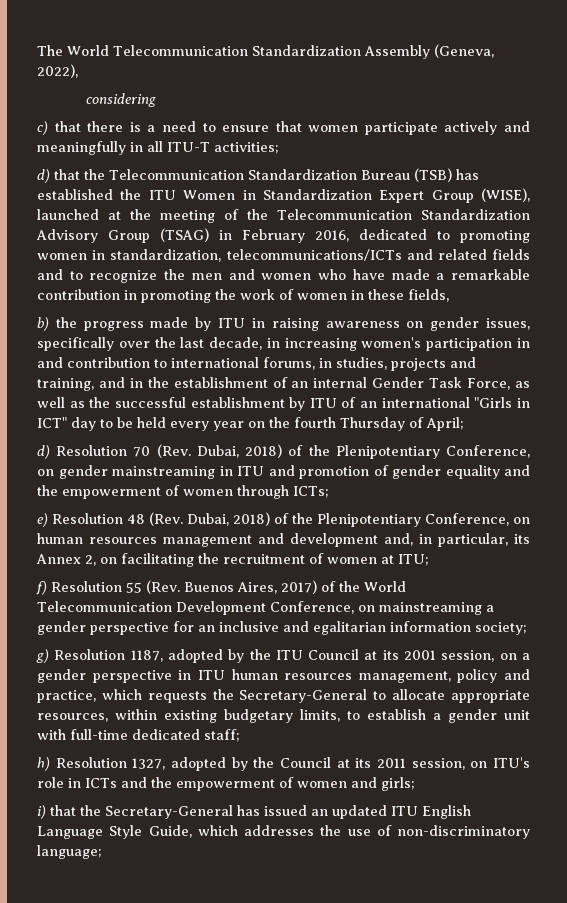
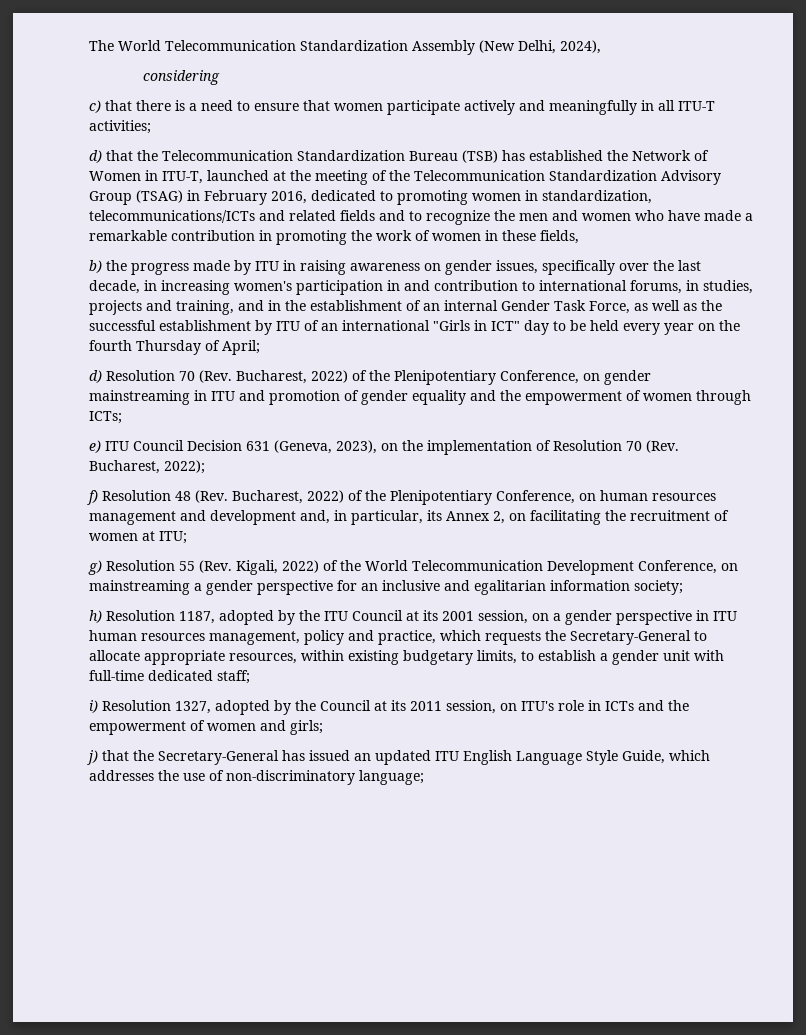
[433,44,494,58] [37,64,78,78] (Geneva, 2022), -> [479,40,601,54] (New Delhi, 2024),
[148,188,530,203] ITU Women in Standardization Expert Group (WISE), -> [632,150,709,161] [89,170,203,184] Network of Women in ITU-T,
[196,444,283,458] Dubai, 2018) -> [236,370,348,384] Bucharest, 2022)
(48, 520) none -> [105,440,679,455] [89,460,205,474] [87,490,98,505] ITU Council Decision 631 (Geneva, 2023), on the implementation of Resolution 70 (Rev. Bucharest, 2022); // f)
[187,512,270,526] Dubai, 2018) -> [232,490,344,504] Bucharest, 2022)
[36,581,47,595] f) -> [88,560,102,575] g)
[184,580,317,594] Buenos Aires, 2017) -> [236,560,319,575] Kigali, 2022)
[36,649,49,663] g) -> [89,610,102,623] h)
[37,757,50,771] h) -> [89,700,98,713] i)
[37,805,46,819] i) -> [87,750,98,765] j)

